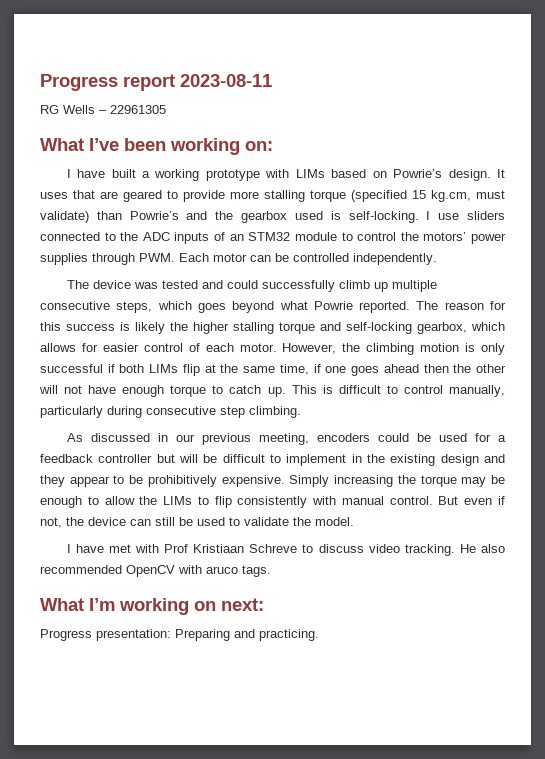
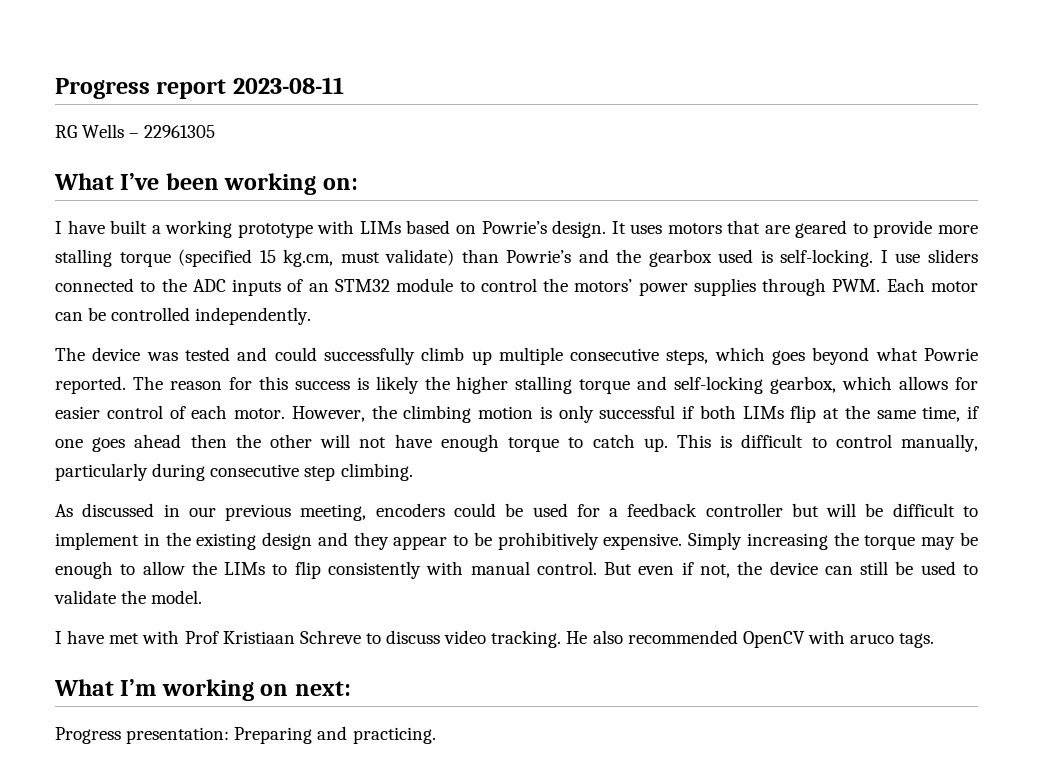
(68, 195) none -> [667,223,722,234] motors

